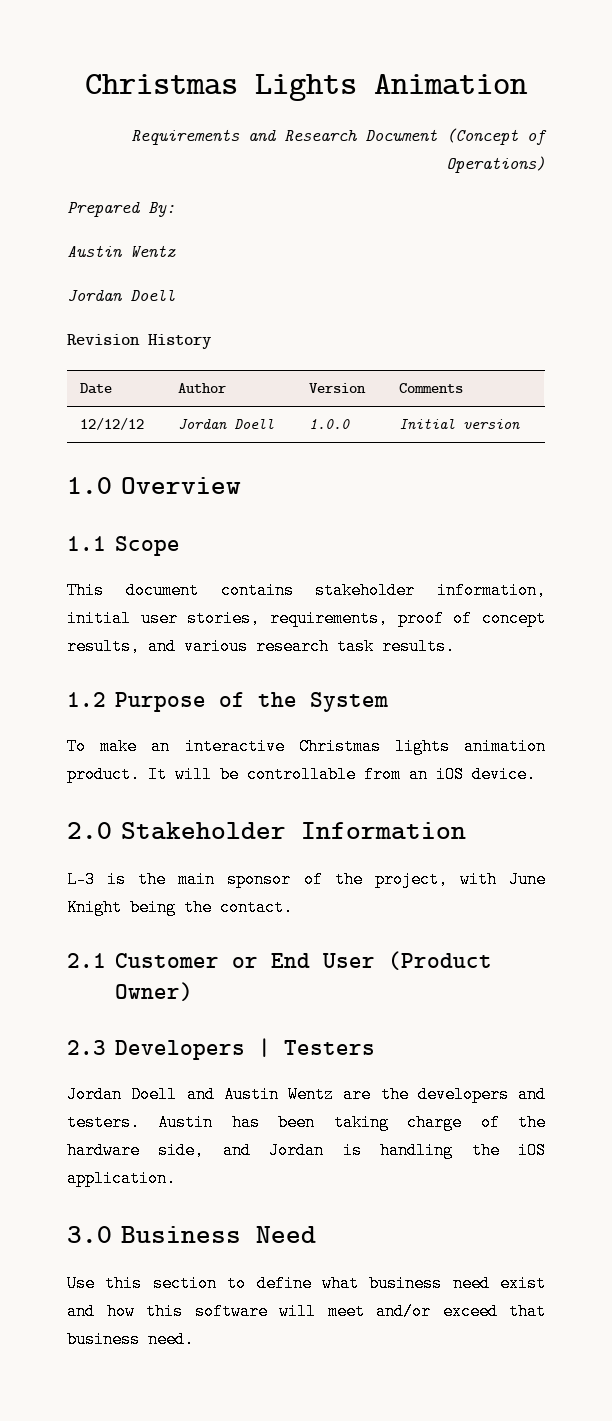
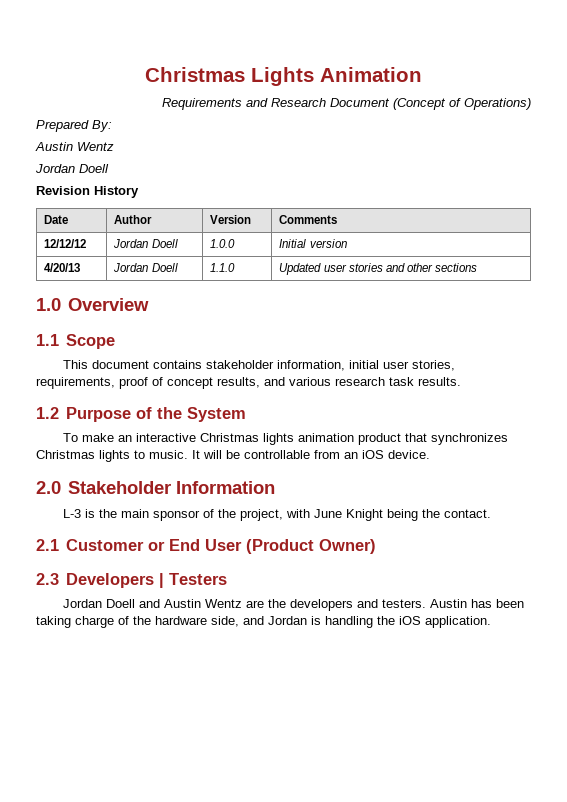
(520, 424) none -> [44,263,81,272] [113,263,178,272] [210,263,236,272] [279,263,477,275] // 4/20/13 | Jordan Doell | 1.1.0 | Updated user stories and other sections
[67,766,140,783] product. -> [357,433,508,445] [36,450,188,462] product that synchronizes Christmas lights to music.
[67,1226,316,1243] [67,1275,546,1292] [67,1303,546,1320] [67,1331,194,1348] // 3.0 Business Need // Use this section to define what business need exist and how this software will meet and/or exceed that business need. -> (491, 622) none

